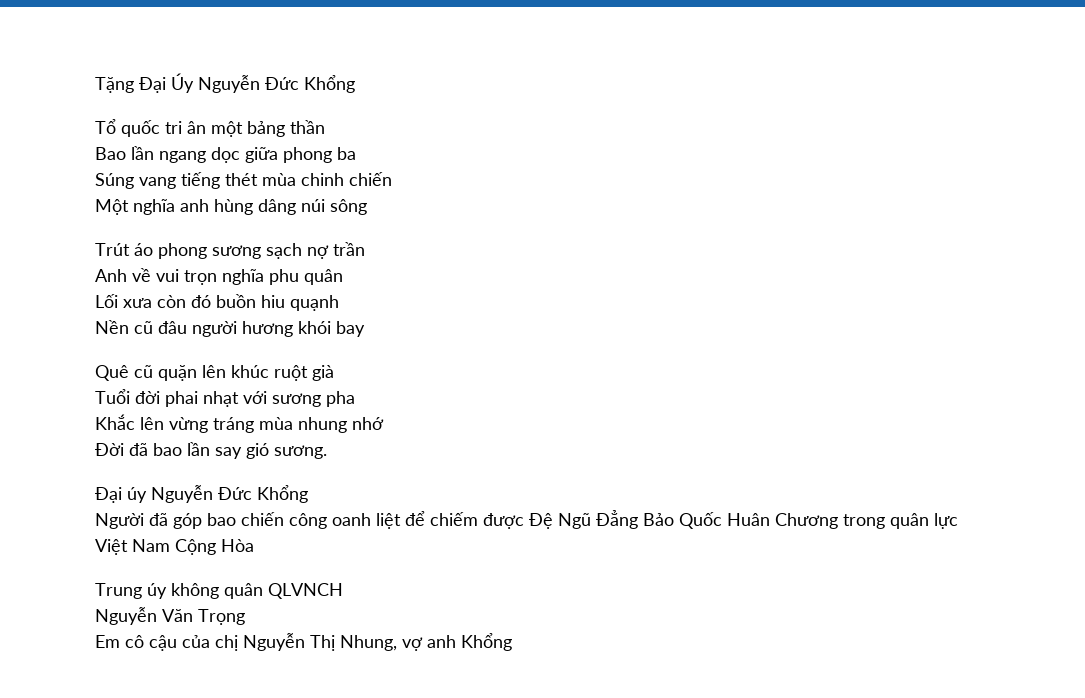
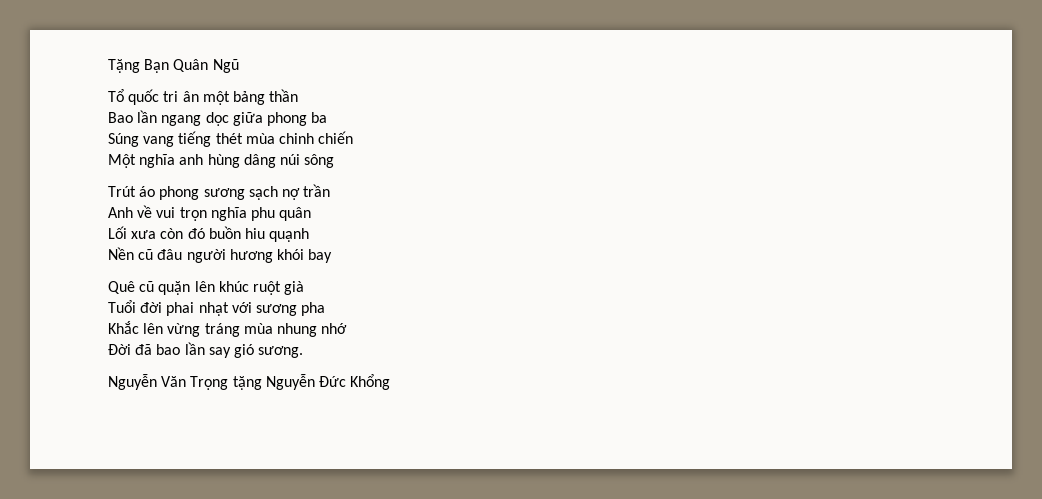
[139,73,355,93] Đại Úy Nguyễn Đức Khổng -> [144,59,239,73] Bạn Quân Ngũ
[95,485,308,503] [95,510,958,529] [95,539,254,555] [95,583,343,599] [95,607,245,625] [95,633,512,651] Đại úy Nguyễn Đức Khổng // Người đã góp bao chiến công oanh liệt để chiếm được Đệ Ngũ Đẳng Bảo Quốc Huân Chương trong quân lực Việt Nam Cộng Hòa // Trung úy không quân QLVNCH // Nguyễn Văn Trọng // Em cô cậu của chị Nguyễn Thị Nhung, vợ anh Khổng -> [108,374,391,390] Nguyễn Văn Trọng tặng Nguyễn Đức Khổng

